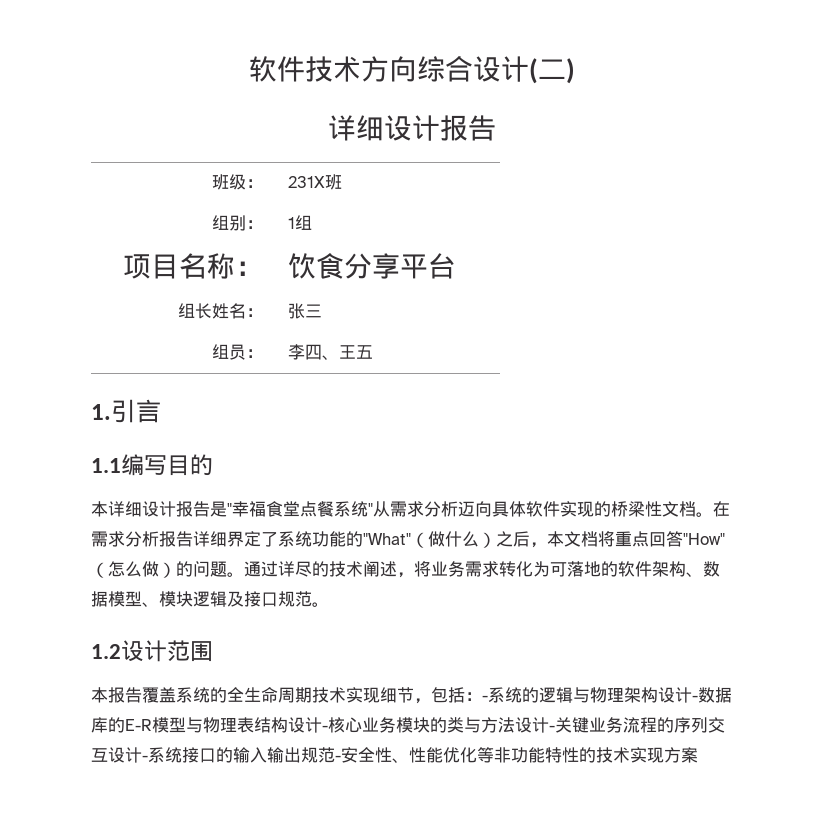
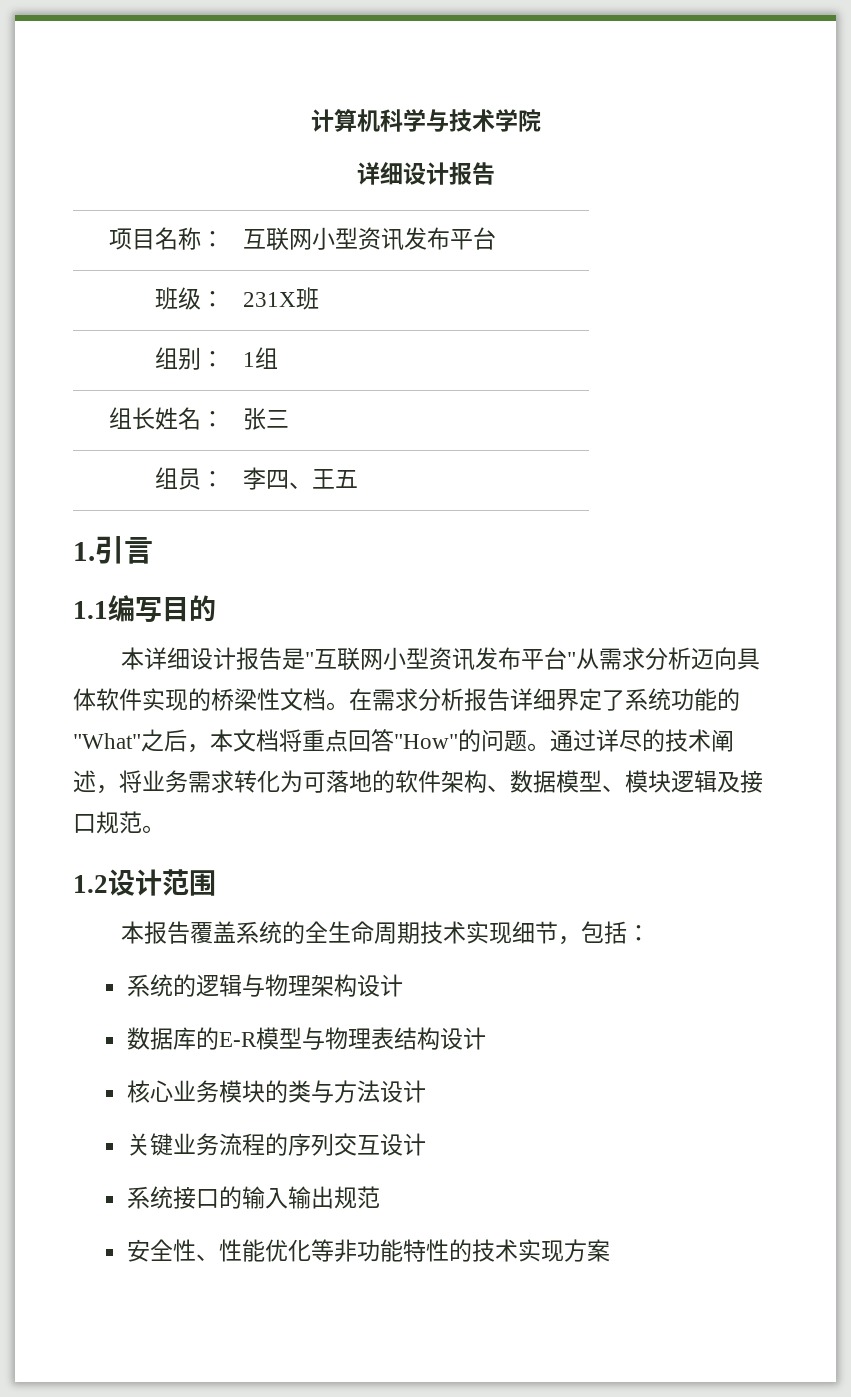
[248,56,575,84] [327,115,496,141] 软件技术方向综合设计(二) // 详细设计报告 -> [310,109,541,132] [356,162,495,185] [108,227,224,250] [243,227,497,251] 计算机科学与技术学院 // 详细设计报告 // 项目名称： | 互联网小型资讯发布平台
[123,253,264,279] [287,253,456,279] // 项目名称： | 饮食分享平台 -> (279, 358) none
[232,501,368,517] 幸福食堂点餐系统 -> [314,647,568,671] 互联网小型资讯发布平台
[411,531,496,548] （做什么） -> (141, 741) none
[91,561,176,578] （怎么做） -> (458, 741) none
[482,695,488,701] - -> (651, 933) //
[692,695,698,701] - -> (404, 985) //
[322,725,328,731] - -> (487, 1038) //
[549,725,555,731] - -> (427, 1091) //
[142,755,148,761] - -> (427, 1144) //
[335,755,341,761] - -> (381, 1197) //

